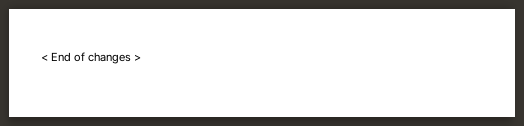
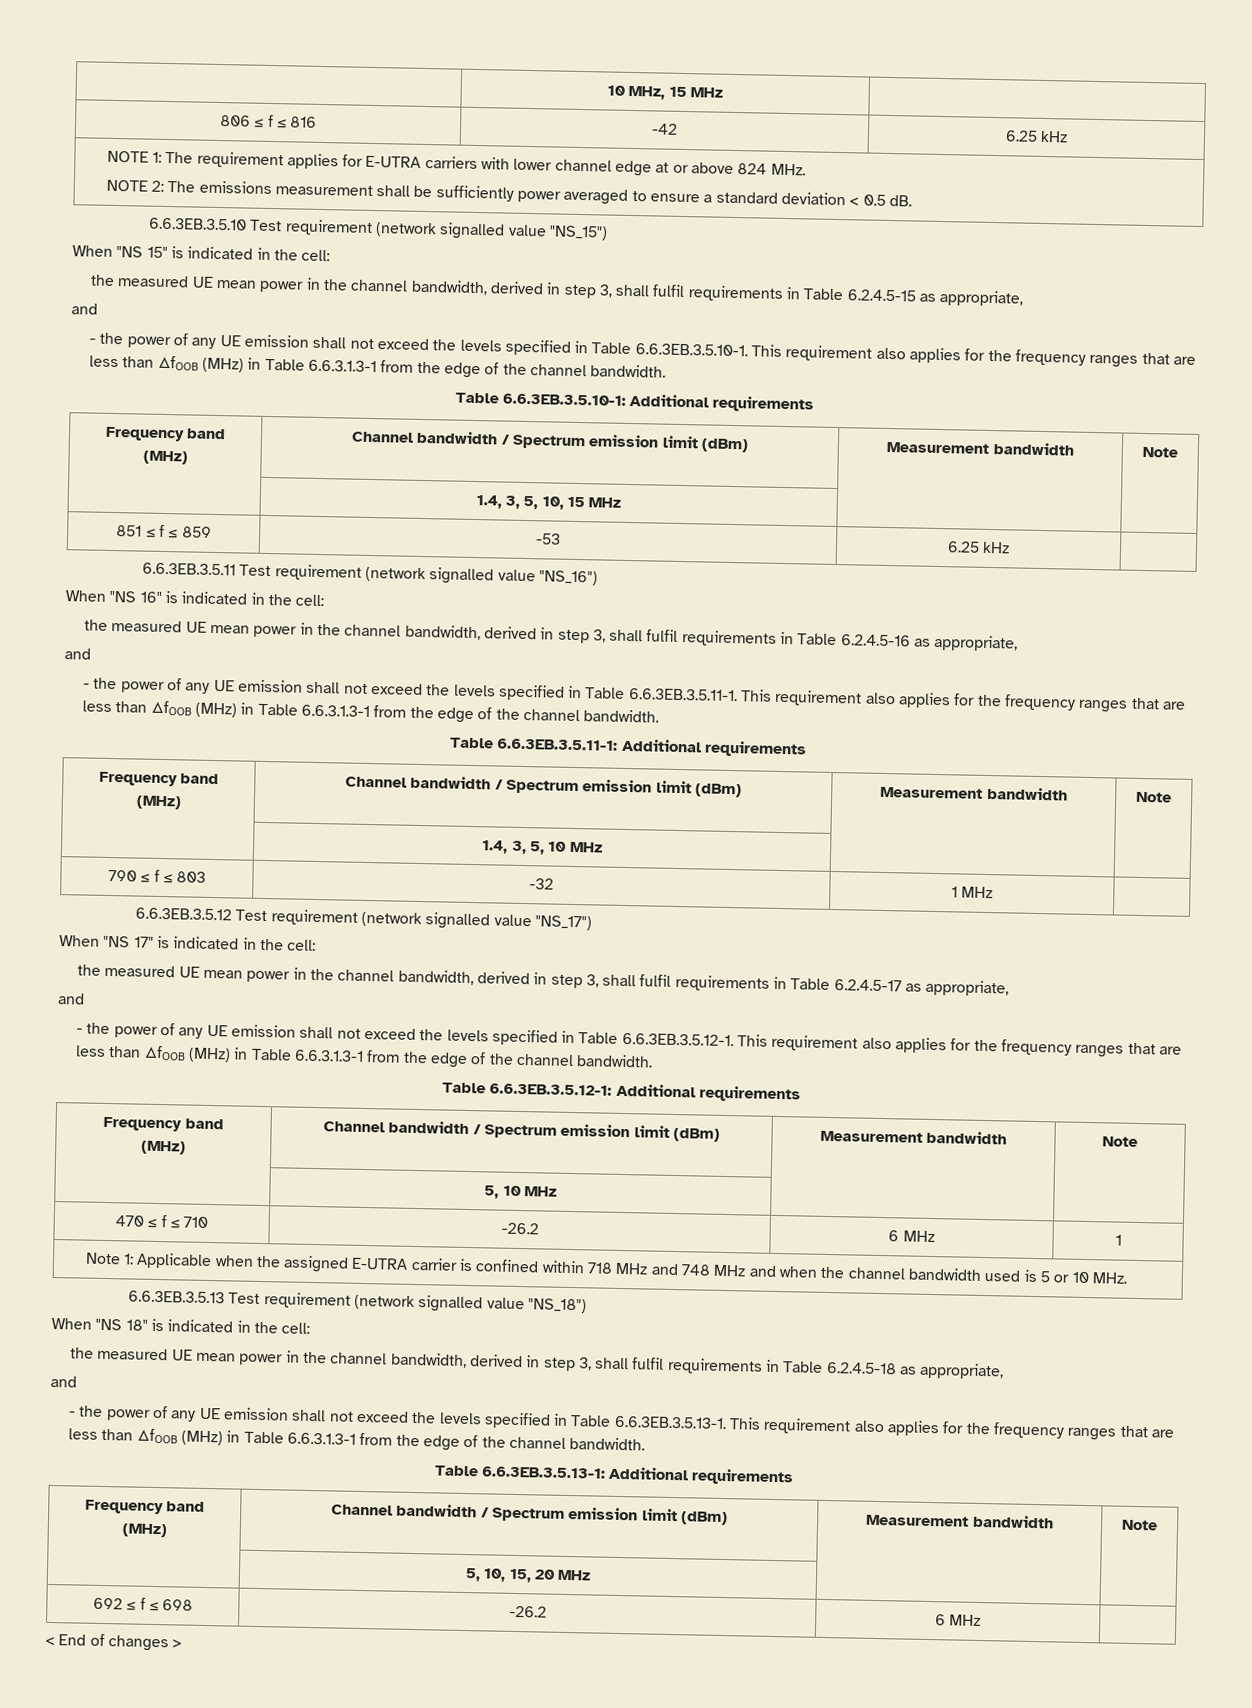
(41, 57) none -> [607,85,723,100] [219,114,318,129] [651,123,678,135] [1004,130,1069,143] [106,150,806,177] [105,179,912,207] [148,217,608,241] [72,245,331,262] [89,274,1024,307] [71,303,98,315] [88,332,1196,368] [88,355,667,379] [454,392,815,413] [104,426,227,442] [142,450,188,465] [351,430,749,453] [886,441,1075,456] [1142,446,1178,458] [475,495,622,510] [116,524,212,539] [535,533,561,545] [946,541,1011,554] [141,562,598,586] [65,590,325,607] [83,619,1019,652] [64,648,91,660] [82,677,1186,713] [81,700,660,724] [450,737,807,758] [98,771,220,787] [135,795,182,810] [345,775,742,798] [880,786,1068,801] [1136,791,1172,803] [481,840,603,855] [107,869,207,884] [529,878,554,890] [950,886,994,899] [134,907,592,931] [59,935,317,952] [76,964,1010,997] [57,993,85,1005] [75,1022,1182,1058] [74,1045,654,1068] [442,1082,801,1103] [103,1116,224,1132] [141,1140,186,1155] [323,1120,720,1142] [819,1130,1008,1145] [1102,1136,1138,1147] [484,1185,557,1199] [114,1215,209,1229] [500,1222,539,1235] [888,1230,935,1243] [1114,1234,1122,1246] [84,1252,1127,1284] [127,1290,587,1314] [51,1317,311,1334] [69,1347,1005,1380] [50,1375,77,1388] [68,1405,1174,1441] [67,1428,646,1451] [433,1465,795,1486] [84,1499,206,1515] [121,1523,167,1538] [331,1503,728,1526] [866,1514,1054,1529] [1122,1519,1158,1531] [464,1568,592,1583] [92,1597,194,1612] [508,1605,547,1618] [934,1614,982,1627] | 10 MHz, 15 MHz | // 806 ≤ f ≤ 816 | -42 | 6.25 kHz // NOTE 1: The requirement applies for E-UTRA carriers with lower channel edge at or above 824 MHz. // NOTE 2: The emissions measurement shall be sufficiently power averaged to ensure a standard deviation < 0.5 dB. // 6.6.3EB.3.5.10 Test requirement (network signalled value "NS_15") // When "NS 15" is indicated in the cell: // the measured UE mean power in the channel bandwidth, derived in step 3, shall fulfil requirements in Table 6.2.4.5-15 as appropriate, // and // - the power of any UE emission shall not exceed the levels specified in Table 6.6.3EB.3.5.10-1. This requirement also applies for the frequency ranges that are less than ΔfOOB (MHz) in Table 6.6.3.1.3-1 from the edge of the channel bandwidth. // Table 6.6.3EB.3.5.10-1: Additional requirements // Frequency band // (MHz) | Channel bandwidth / Spectrum emission limit (dBm) | Measurement bandwidth | Note // | 1.4, 3, 5, 10, 15 MHz | | // 851 ≤ f ≤ 859 | -53 | 6.25 kHz | // 6.6.3EB.3.5.11 Test requirement (network signalled value "NS_16") // When "NS 16" is indicated in the cell: // the measured UE mean power in the channel bandwidth, derived in step 3, shall fulfil requirements in Table 6.2.4.5-16 as appropriate, // and // - the power of any UE emission shall not exceed the levels specified in Table 6.6.3EB.3.5.11-1. This requirement also applies for the frequency ranges that are less than ΔfOOB (MHz) in Table 6.6.3.1.3-1 from the edge of the channel bandwidth. // Table 6.6.3EB.3.5.11-1: Additional requirements // Frequency band // (MHz) | Channel bandwidth / Spectrum emission limit (dBm) | Measurement bandwidth | Note // | 1.4, 3, 5, 10 MHz | | // 790 ≤ f ≤ 803 | -32 | 1 MHz | // 6.6.3EB.3.5.12 Test requirement (network signalled value "NS_17") // When "NS 17" is indicated in the cell: // the measured UE mean power in the channel bandwidth, derived in step 3, shall fulfil requirements in Table 6.2.4.5-17 as appropriate, // and // - the power of any UE emission shall not exceed the levels specified in Table 6.6.3EB.3.5.12-1. This requirement also applies for the frequency ranges that are less than ΔfOOB (MHz) in Table 6.6.3.1.3-1 from the edge of the channel bandwidth. // Table 6.6.3EB.3.5.12-1: Additional requirements // Frequency band // (MHz) | Channel bandwidth / Spectrum emission limit (dBm) | Measurement bandwidth | Note // | 5, 10 MHz | | // 470 ≤ f ≤ 710 | -26.2 | 6 MHz | 1 // Note 1: Applicable when the assigned E-UTRA carrier is confined within 718 MHz and 748 MHz and when the channel bandwidth used is 5 or 10 MHz. // 6.6.3EB.3.5.13 Test requirement (network signalled value "NS_18") // When "NS 18" is indicated in the cell: // the measured UE mean power in the channel bandwidth, derived in step 3, shall fulfil requirements in Table 6.2.4.5-18 as appropriate, // and // - the power of any UE emission shall not exceed the levels specified in Table 6.6.3EB.3.5.13-1. This requirement also applies for the frequency ranges that are less than ΔfOOB (MHz) in Table 6.6.3.1.3-1 from the edge of the channel bandwidth. // Table 6.6.3EB.3.5.13-1: Additional requirements // Frequency band // (MHz) | Channel bandwidth / Spectrum emission limit (dBm) | Measurement bandwidth | Note // | 5, 10, 15, 20 MHz | | // 692 ≤ f ≤ 698 | -26.2 | 6 MHz | //

